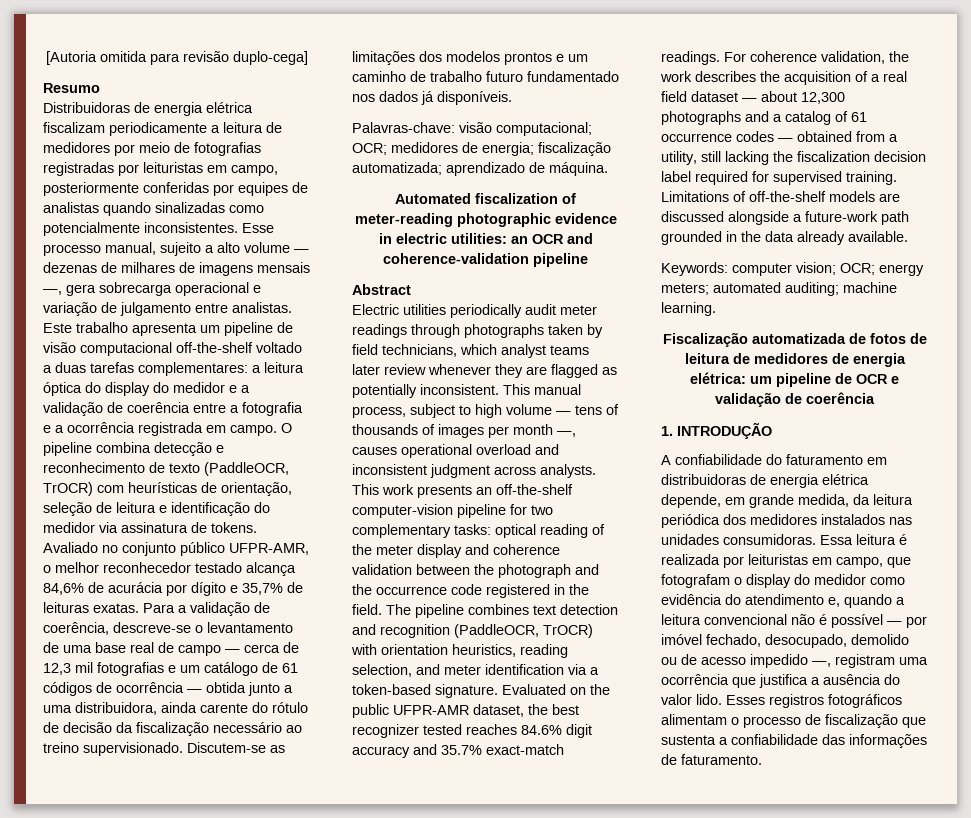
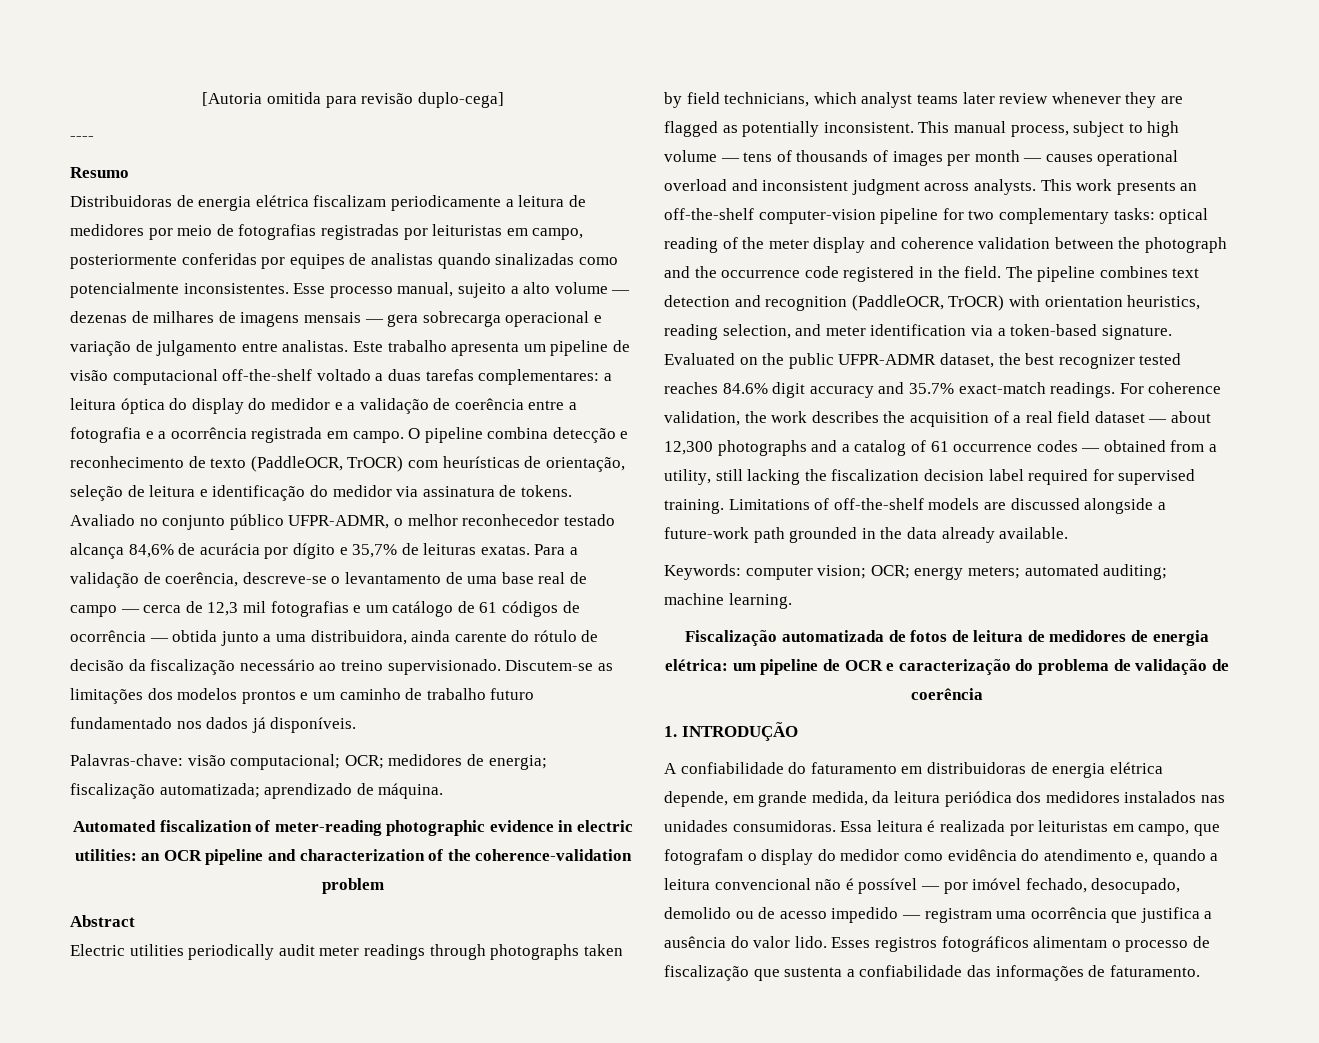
(308, 58) none -> [70,136,94,141] // ----
[43,289,62,295] —, -> [364,319,384,323] —
[229,543,309,555] UFPR-AMR, -> [288,515,390,529] UFPR-ADMR,
[566,233,593,244] [383,253,588,267] and coherence-validation pipeline -> [205,849,633,865] [322,878,384,894] pipeline and characterization of the coherence-validation problem
[557,431,576,437] —, -> [1023,158,1043,162] —
[393,705,469,715] UFPR-AMR -> [838,354,937,365] UFPR-ADMR
(899, 380) none -> [898,659,1131,675] caracterização do problema de
[812,661,831,667] —, -> [901,915,921,919] —

